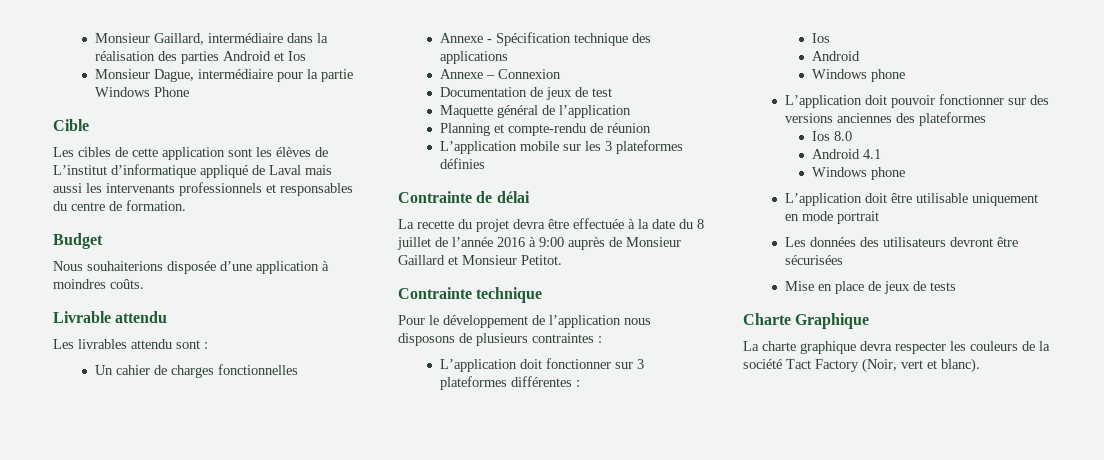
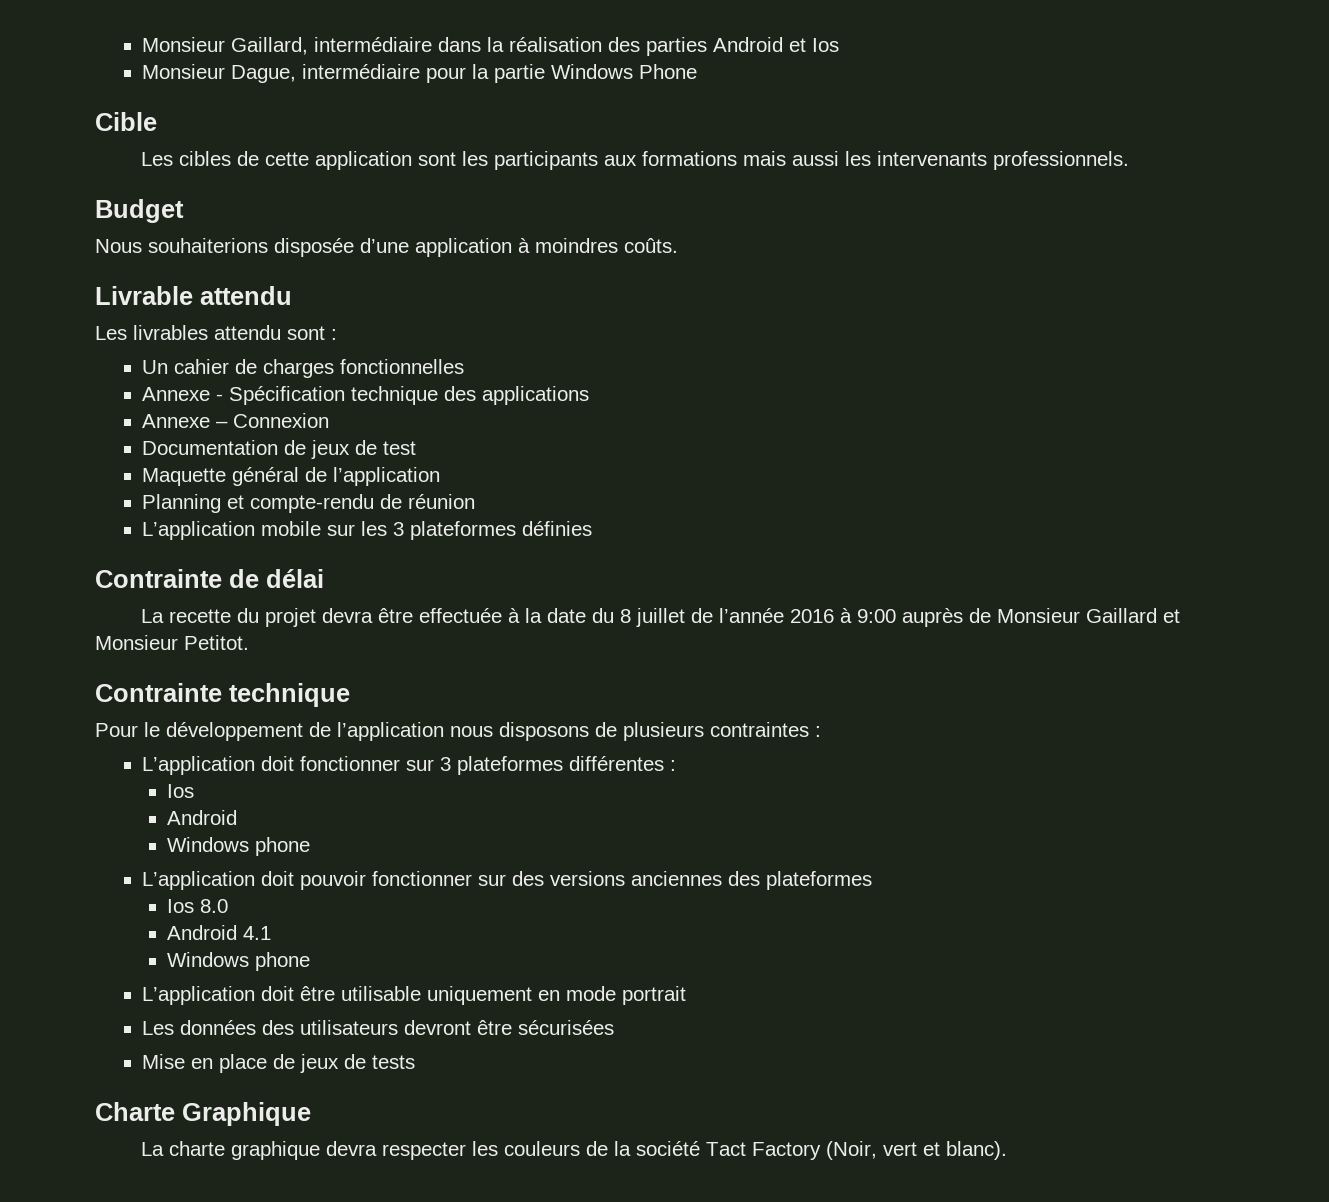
[276,147,328,157] [53,164,332,178] [53,182,353,196] [53,200,186,211] élèves de L’institut d’informatique appliqué de Laval mais aussi les intervenants professionnels et responsables du centre de formation. -> [493,151,1129,170] participants aux formations mais aussi les intervenants professionnels.

